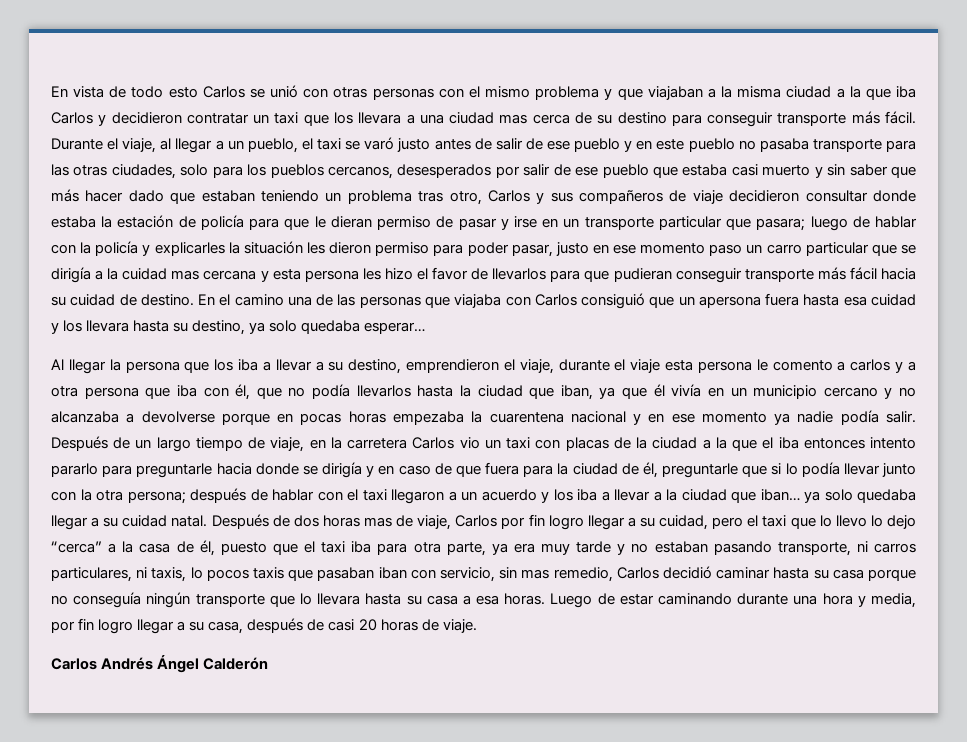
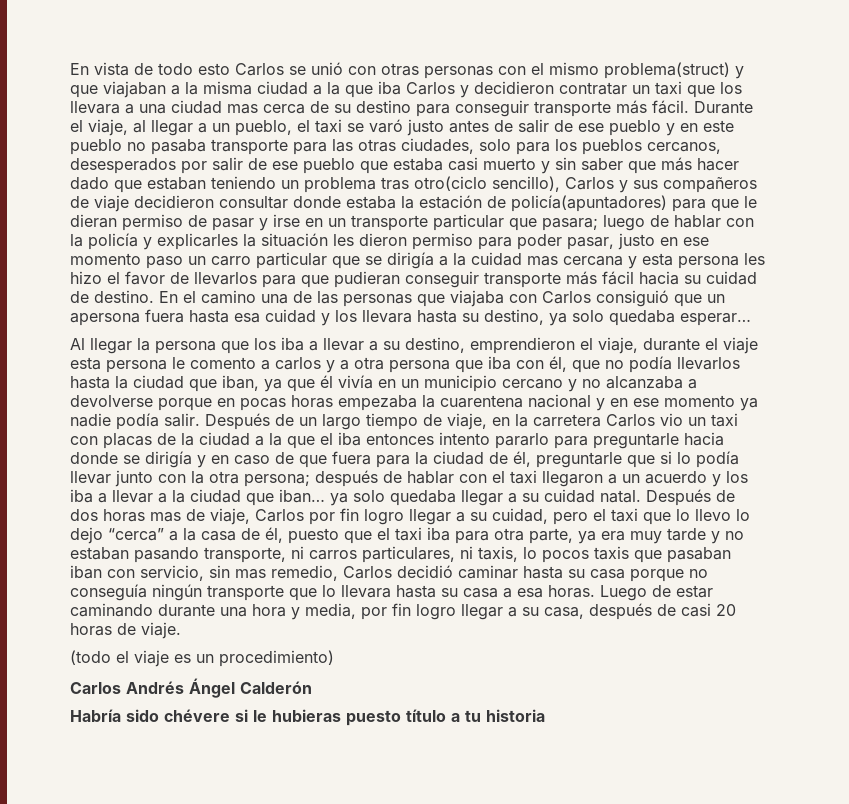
[535,86,600,100] problema -> [604,62,730,79] problema(struct)
[449,191,482,205] otro, -> [414,176,560,192] otro(ciclo sencillo),
[200,215,244,230] policía -> [511,195,667,212] policía(apuntadores)
[51,655,269,673] Carlos Andrés Ángel Calderón -> [70,650,334,667] [70,678,312,698] [70,709,545,726] (todo el viaje es un procedimiento) // Carlos Andrés Ángel Calderón // Habría sido chévere si le hubieras puesto título a tu historia

